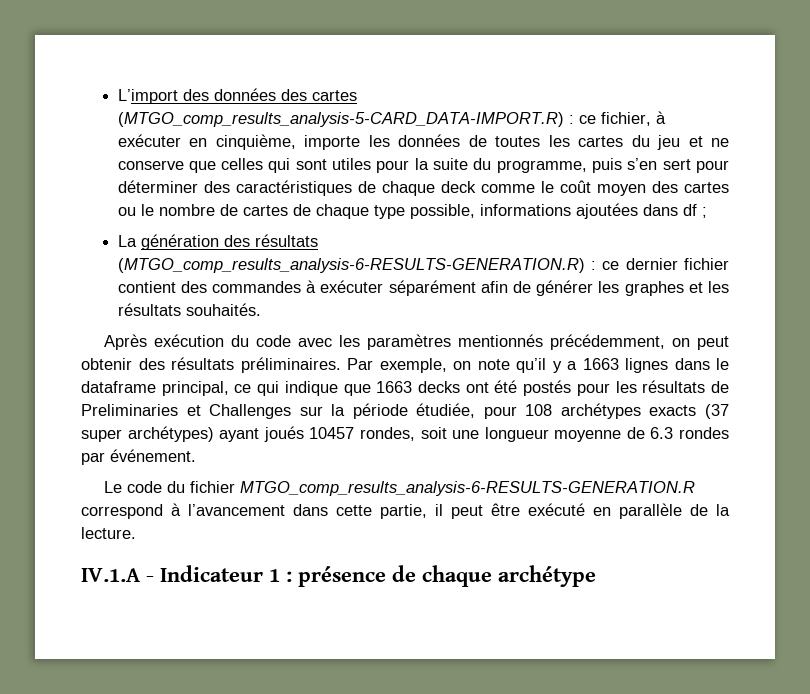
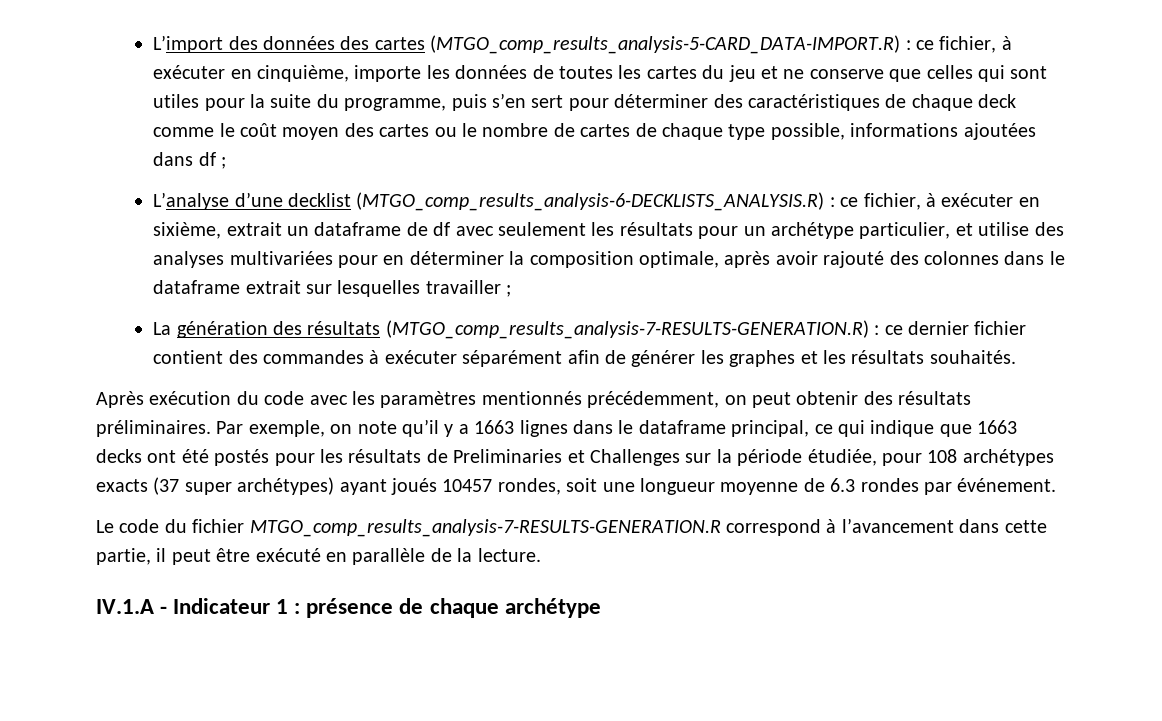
(707, 212) none -> [153,192,1040,211] [153,222,1064,239] [153,251,1065,268] [153,280,512,297] // L’analyse d’une decklist (MTGO_comp_results_analysis-6-DECKLISTS_ANALYSIS.R) : ce fichier, à exécuter en sixième, extrait un dataframe de df avec seulement les résultats pour un archétype particulier, et utilise des analyses multivariées pour en déterminer la composition optimale, après avoir rajouté des colonnes dans le dataframe extrait sur lesquelles travailler ;
[117,258,585,273] (MTGO_comp_results_analysis-6-RESULTS-GENERATION.R) -> [385,320,869,339] (MTGO_comp_results_analysis-7-RESULTS-GENERATION.R)
[239,481,695,496] MTGO_comp_results_analysis-6-RESULTS-GENERATION.R -> [249,519,721,537] MTGO_comp_results_analysis-7-RESULTS-GENERATION.R

